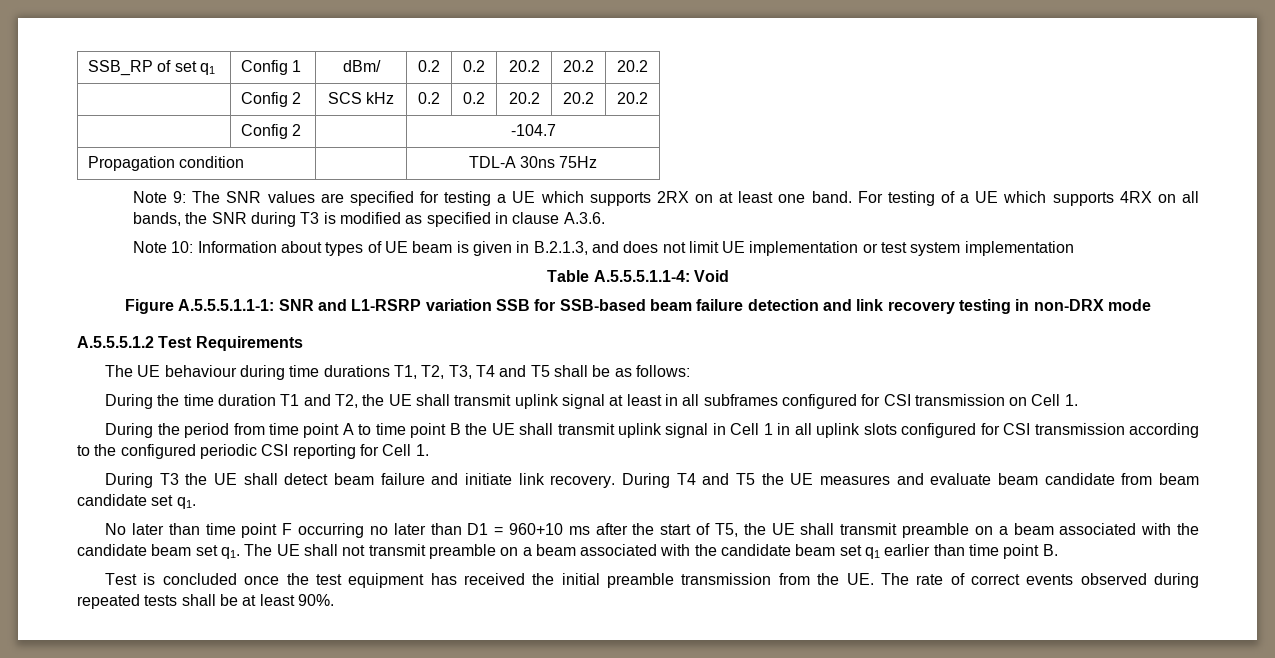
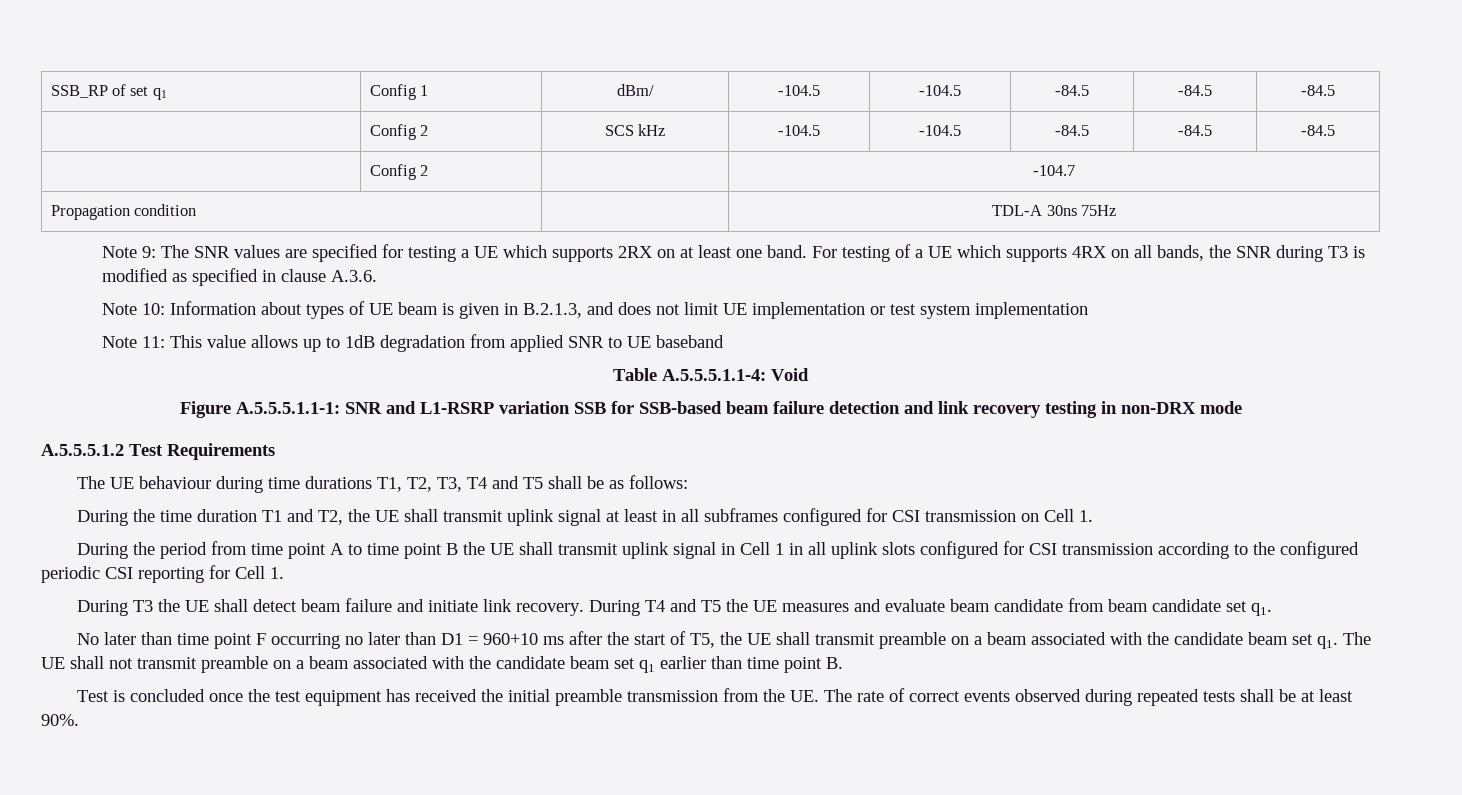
[418,60,440,72] [463,60,485,72] [508,60,540,72] [563,60,594,72] [617,60,648,72] 0.2 | 0.2 | 20.2 | 20.2 | 20.2 -> [778,85,820,96] [919,85,961,96] [1055,85,1089,96] [1178,85,1212,96] [1301,85,1335,96] -104.5 | -104.5 | -84.5 | -84.5 | -84.5
[418,92,440,104] [463,92,485,104] [508,92,540,104] [563,92,594,104] [617,92,648,104] 0.2 | 0.2 | 20.2 | 20.2 | 20.2 -> [778,125,820,136] [919,125,961,136] [1055,125,1089,136] [1178,125,1212,136] [1301,125,1335,136] -104.5 | -104.5 | -84.5 | -84.5 | -84.5
(1074, 248) none -> [101,334,724,352] // Note 11: This value allows up to 1dB degradation from applied SNR to UE baseband

